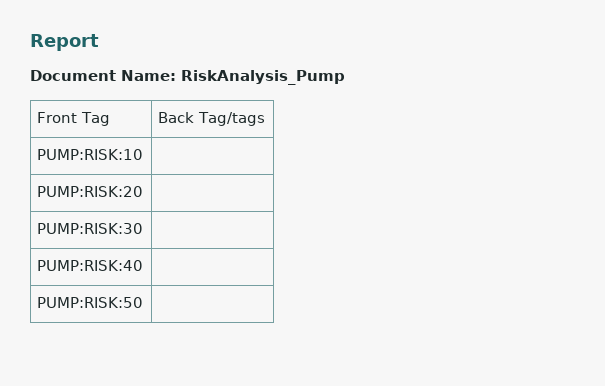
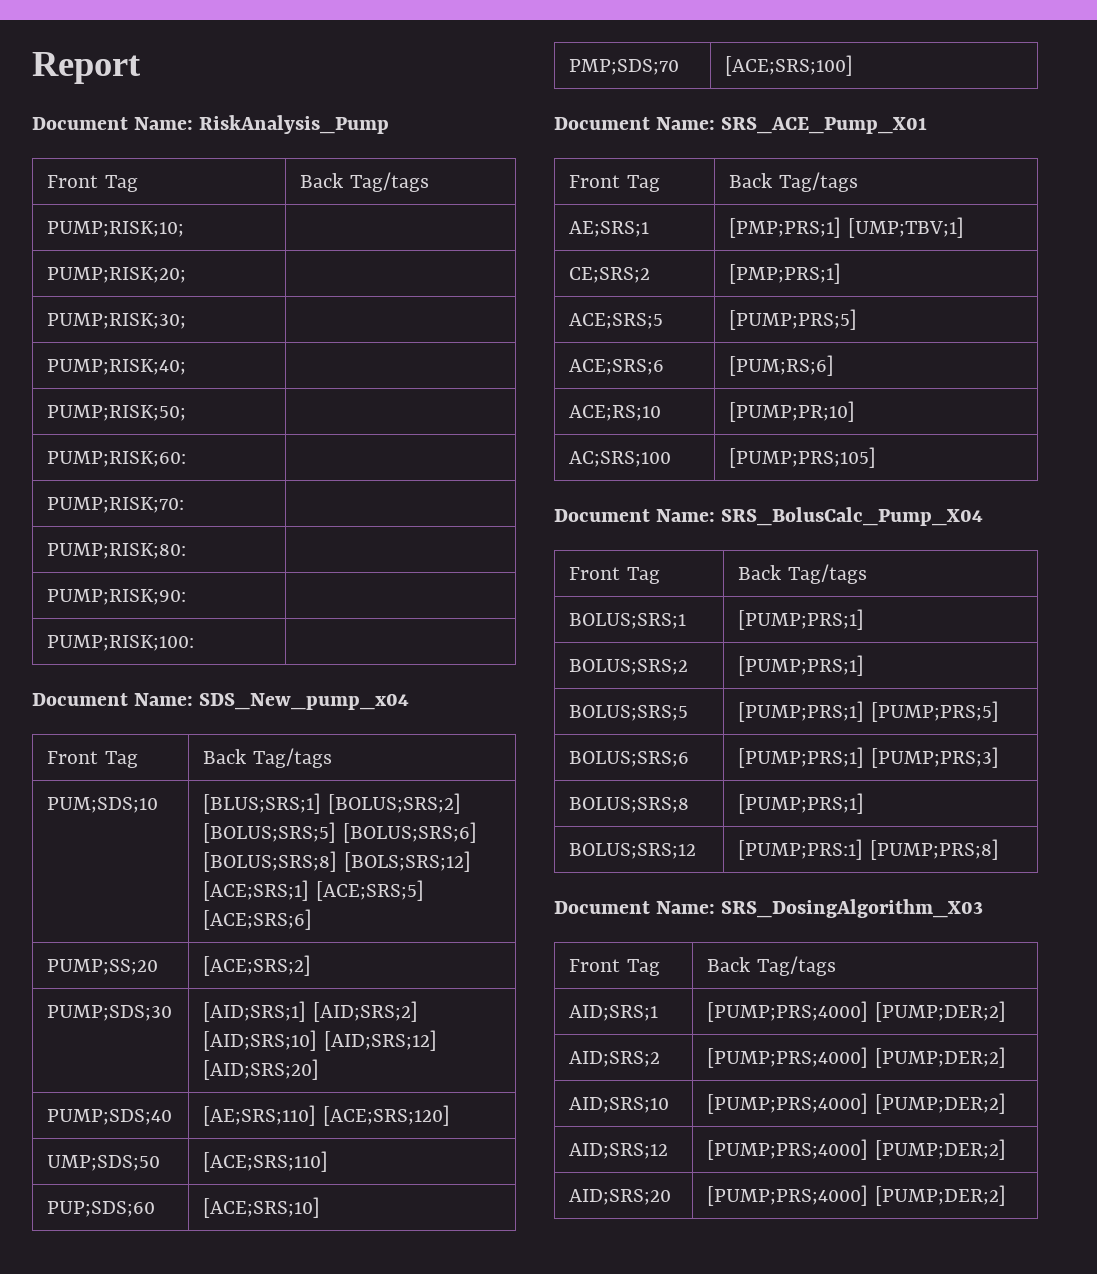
[37,149,144,160] [37,186,144,197] [37,223,144,234] [37,260,144,271] [37,297,144,308] PUMP:RISK:10 | // PUMP:RISK:20 | // PUMP:RISK:30 | // PUMP:RISK:40 | // PUMP:RISK:50 | -> [47,221,185,237] [47,267,187,283] [47,313,187,329] [47,359,187,375] [47,405,187,421] [47,451,187,467] [47,497,185,513] [47,543,187,559] [47,589,187,605] [47,635,195,651] [32,693,410,710] [47,751,138,768] [203,748,332,768] [47,797,159,813] [203,793,461,814] [203,822,477,843] [203,851,471,872] [203,880,424,901] [203,909,313,930] [47,959,159,975] [203,955,312,976] [47,1005,173,1021] [203,1001,418,1022] [203,1030,437,1051] [203,1059,320,1080] [47,1109,173,1125] [203,1105,450,1126] [47,1155,161,1171] [203,1151,329,1172] [47,1201,156,1217] [203,1197,321,1218] [569,59,680,75] [725,55,854,76] [554,117,928,134] [569,175,660,192] [729,172,858,192] [569,221,650,237] [729,217,964,238] [569,267,651,283] [729,263,842,284] [569,313,664,329] [729,309,858,330] [569,359,665,375] [729,355,835,376] [569,405,662,421] [729,401,856,422] [569,451,672,467] [729,447,877,468] [554,507,984,526] [569,567,660,584] [738,564,867,584] [569,613,687,629] [738,609,865,630] [569,659,689,675] [738,655,865,676] [569,705,689,721] [738,701,999,722] [569,751,690,767] [738,747,999,768] [569,797,690,813] [738,793,865,814] [569,843,697,859] [738,839,999,860] [554,899,984,918] [569,959,660,976] [707,956,836,976] [569,1005,659,1021] [707,1001,1006,1022] [569,1051,661,1067] [707,1047,1006,1068] [569,1097,670,1113] [707,1093,1006,1114] [569,1143,669,1159] [707,1139,1006,1160] [569,1189,672,1205] [707,1185,1006,1206] PUMP;RISK;10; | // PUMP;RISK;20; | // PUMP;RISK;30; | // PUMP;RISK;40; | // PUMP;RISK;50; | // PUMP;RISK;60: | // PUMP;RISK;70: | // PUMP;RISK;80: | // PUMP;RISK;90: | // PUMP;RISK;100: | // Document Name: SDS_New_pump_x04 // Front Tag | Back Tag/tags // PUM;SDS;10 | [BLUS;SRS;1] [BOLUS;SRS;2] [BOLUS;SRS;5] [BOLUS;SRS;6] [BOLUS;SRS;8] [BOLS;SRS;12] [ACE;SRS;1] [ACE;SRS;5] [ACE;SRS;6] // PUMP;SS;20 | [ACE;SRS;2] // PUMP;SDS;30 | [AID;SRS;1] [AID;SRS;2] [AID;SRS;10] [AID;SRS;12] [AID;SRS;20] // PUMP;SDS;40 | [AE;SRS;110] [ACE;SRS;120] // UMP;SDS;50 | [ACE;SRS;110] // PUP;SDS;60 | [ACE;SRS;10] // PMP;SDS;70 | [ACE;SRS;100] // Document Name: SRS_ACE_Pump_X01 // Front Tag | Back Tag/tags // AE;SRS;1 | [PMP;PRS;1] [UMP;TBV;1] // CE;SRS;2 | [PMP;PRS;1] // ACE;SRS;5 | [PUMP;PRS;5] // ACE;SRS;6 | [PUM;RS;6] // ACE;RS;10 | [PUMP;PR;10] // AC;SRS;100 | [PUMP;PRS;105] // Document Name: SRS_BolusCalc_Pump_X04 // Front Tag | Back Tag/tags // BOLUS;SRS;1 | [PUMP;PRS;1] // BOLUS;SRS;2 | [PUMP;PRS;1] // BOLUS;SRS;5 | [PUMP;PRS;1] [PUMP;PRS;5] // BOLUS;SRS;6 | [PUMP;PRS;1] [PUMP;PRS;3] // BOLUS;SRS;8 | [PUMP;PRS;1] // BOLUS;SRS;12 | [PUMP;PRS:1] [PUMP;PRS;8] // Document Name: SRS_DosingAlgorithm_X03 // Front Tag | Back Tag/tags // AID;SRS;1 | [PUMP;PRS;4000] [PUMP;DER;2] // AID;SRS;2 | [PUMP;PRS;4000] [PUMP;DER;2] // AID;SRS;10 | [PUMP;PRS;4000] [PUMP;DER;2] // AID;SRS;12 | [PUMP;PRS;4000] [PUMP;DER;2] // AID;SRS;20 | [PUMP;PRS;4000] [PUMP;DER;2]

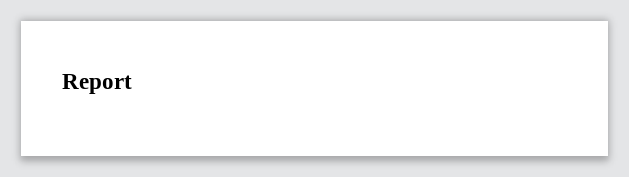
[32,115,390,134] [47,175,138,192] [300,172,429,192] [47,221,185,237] [47,267,187,283] [47,313,187,329] [47,359,187,375] [47,405,187,421] [47,451,187,467] [47,497,185,513] [47,543,187,559] [47,589,187,605] [47,635,195,651] [32,693,410,710] [47,751,138,768] [203,748,332,768] [47,797,159,813] [203,793,461,814] [203,822,477,843] [203,851,471,872] [203,880,424,901] [203,909,313,930] [47,959,159,975] [203,955,312,976] [47,1005,173,1021] [203,1001,418,1022] [203,1030,437,1051] [203,1059,320,1080] [47,1109,173,1125] [203,1105,450,1126] [47,1155,161,1171] [203,1151,329,1172] [47,1201,156,1217] [203,1197,321,1218] [569,59,680,75] [725,55,854,76] [554,117,928,134] [569,175,660,192] [729,172,858,192] [569,221,650,237] [729,217,964,238] [569,267,651,283] [729,263,842,284] [569,313,664,329] [729,309,858,330] [569,359,665,375] [729,355,835,376] [569,405,662,421] [729,401,856,422] [569,451,672,467] [729,447,877,468] [554,507,984,526] [569,567,660,584] [738,564,867,584] [569,613,687,629] [738,609,865,630] [569,659,689,675] [738,655,865,676] [569,705,689,721] [738,701,999,722] [569,751,690,767] [738,747,999,768] [569,797,690,813] [738,793,865,814] [569,843,697,859] [738,839,999,860] [554,899,984,918] [569,959,660,976] [707,956,836,976] [569,1005,659,1021] [707,1001,1006,1022] [569,1051,661,1067] [707,1047,1006,1068] [569,1097,670,1113] [707,1093,1006,1114] [569,1143,669,1159] [707,1139,1006,1160] [569,1189,672,1205] [707,1185,1006,1206] // Document Name: RiskAnalysis_Pump // Front Tag | Back Tag/tags // PUMP;RISK;10; | // PUMP;RISK;20; | // PUMP;RISK;30; | // PUMP;RISK;40; | // PUMP;RISK;50; | // PUMP;RISK;60: | // PUMP;RISK;70: | // PUMP;RISK;80: | // PUMP;RISK;90: | // PUMP;RISK;100: | // Document Name: SDS_New_pump_x04 // Front Tag | Back Tag/tags // PUM;SDS;10 | [BLUS;SRS;1] [BOLUS;SRS;2] [BOLUS;SRS;5] [BOLUS;SRS;6] [BOLUS;SRS;8] [BOLS;SRS;12] [ACE;SRS;1] [ACE;SRS;5] [ACE;SRS;6] // PUMP;SS;20 | [ACE;SRS;2] // PUMP;SDS;30 | [AID;SRS;1] [AID;SRS;2] [AID;SRS;10] [AID;SRS;12] [AID;SRS;20] // PUMP;SDS;40 | [AE;SRS;110] [ACE;SRS;120] // UMP;SDS;50 | [ACE;SRS;110] // PUP;SDS;60 | [ACE;SRS;10] // PMP;SDS;70 | [ACE;SRS;100] // Document Name: SRS_ACE_Pump_X01 // Front Tag | Back Tag/tags // AE;SRS;1 | [PMP;PRS;1] [UMP;TBV;1] // CE;SRS;2 | [PMP;PRS;1] // ACE;SRS;5 | [PUMP;PRS;5] // ACE;SRS;6 | [PUM;RS;6] // ACE;RS;10 | [PUMP;PR;10] // AC;SRS;100 | [PUMP;PRS;105] // Document Name: SRS_BolusCalc_Pump_X04 // Front Tag | Back Tag/tags // BOLUS;SRS;1 | [PUMP;PRS;1] // BOLUS;SRS;2 | [PUMP;PRS;1] // BOLUS;SRS;5 | [PUMP;PRS;1] [PUMP;PRS;5] // BOLUS;SRS;6 | [PUMP;PRS;1] [PUMP;PRS;3] // BOLUS;SRS;8 | [PUMP;PRS;1] // BOLUS;SRS;12 | [PUMP;PRS:1] [PUMP;PRS;8] // Document Name: SRS_DosingAlgorithm_X03 // Front Tag | Back Tag/tags // AID;SRS;1 | [PUMP;PRS;4000] [PUMP;DER;2] // AID;SRS;2 | [PUMP;PRS;4000] [PUMP;DER;2] // AID;SRS;10 | [PUMP;PRS;4000] [PUMP;DER;2] // AID;SRS;12 | [PUMP;PRS;4000] [PUMP;DER;2] // AID;SRS;20 | [PUMP;PRS;4000] [PUMP;DER;2] -> (132, 84) none

